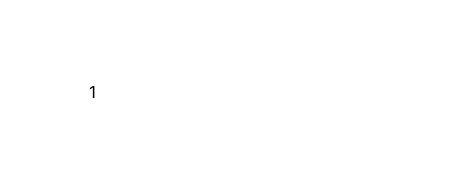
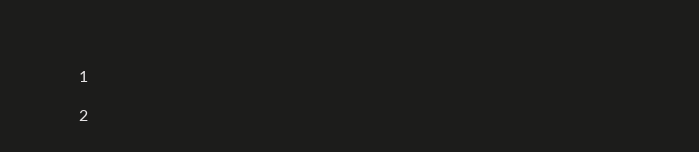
(96, 91) none -> [79,110,88,121] // 2

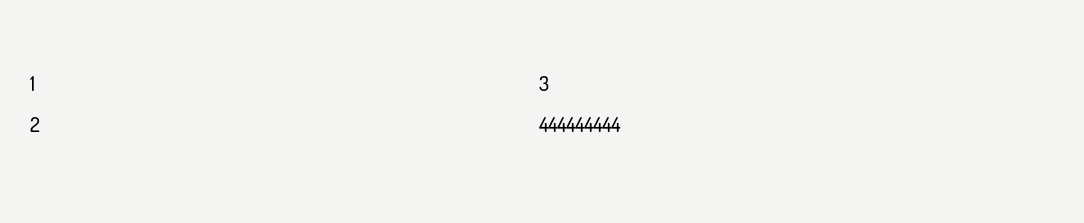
(88, 115) none -> [539,76,549,91] [539,117,621,132] // 3 // 444444444

